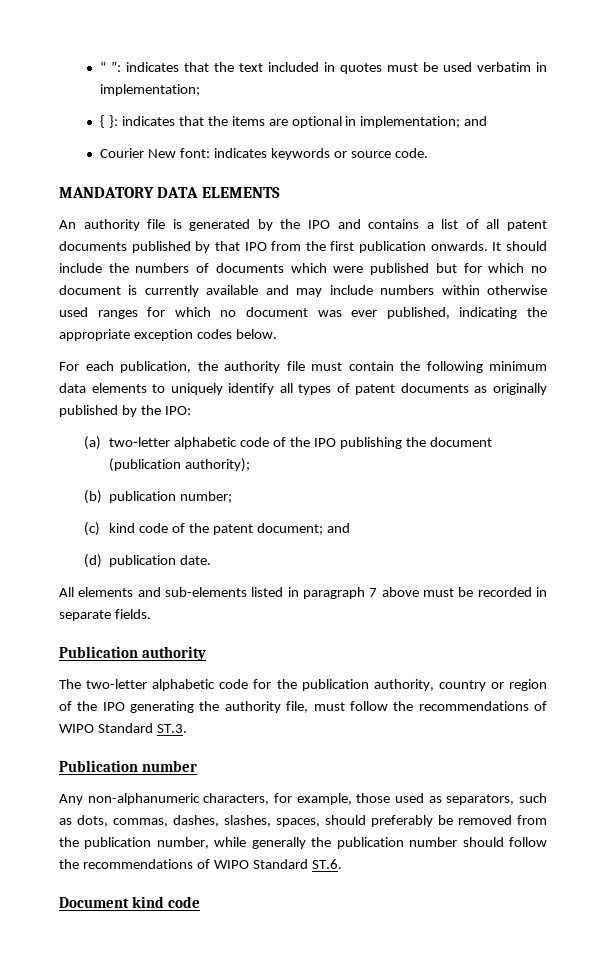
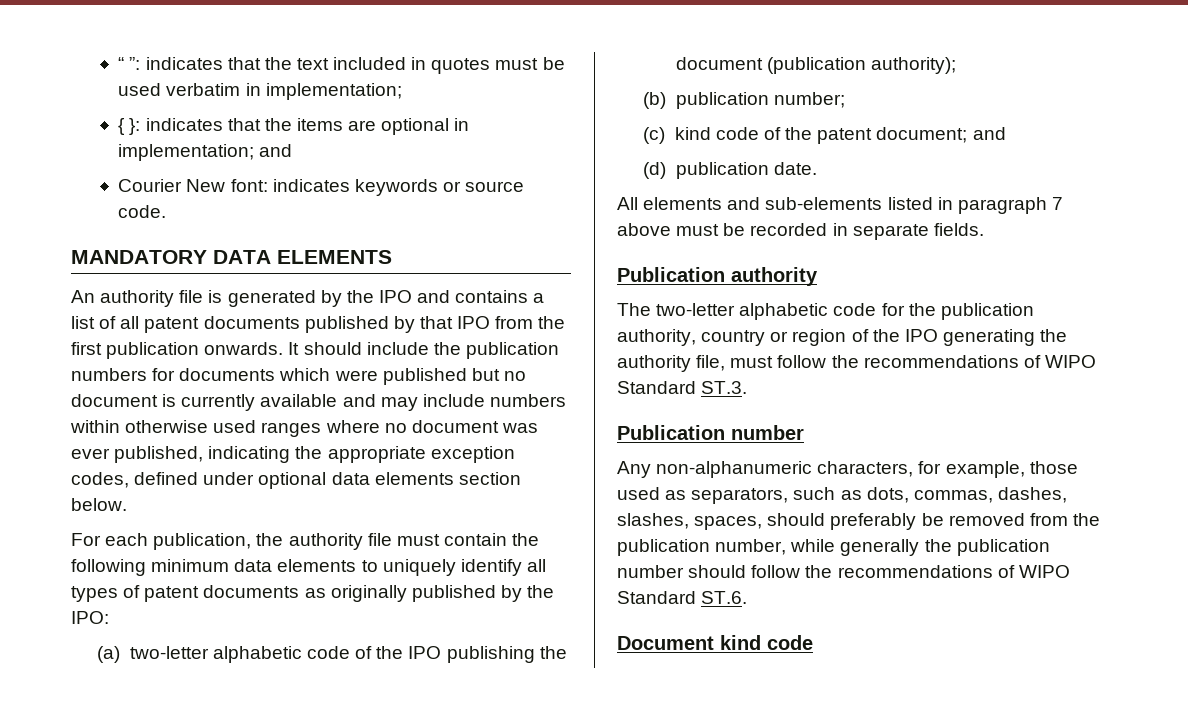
[135,263,210,273] numbers of -> [465,342,559,359] [71,368,176,381] publication numbers for
[463,263,525,273] for which -> (500, 374) none
[147,307,211,317] for which -> [325,420,380,433] where
[196,329,232,339] codes -> [71,472,521,489] codes, defined under optional data elements section

